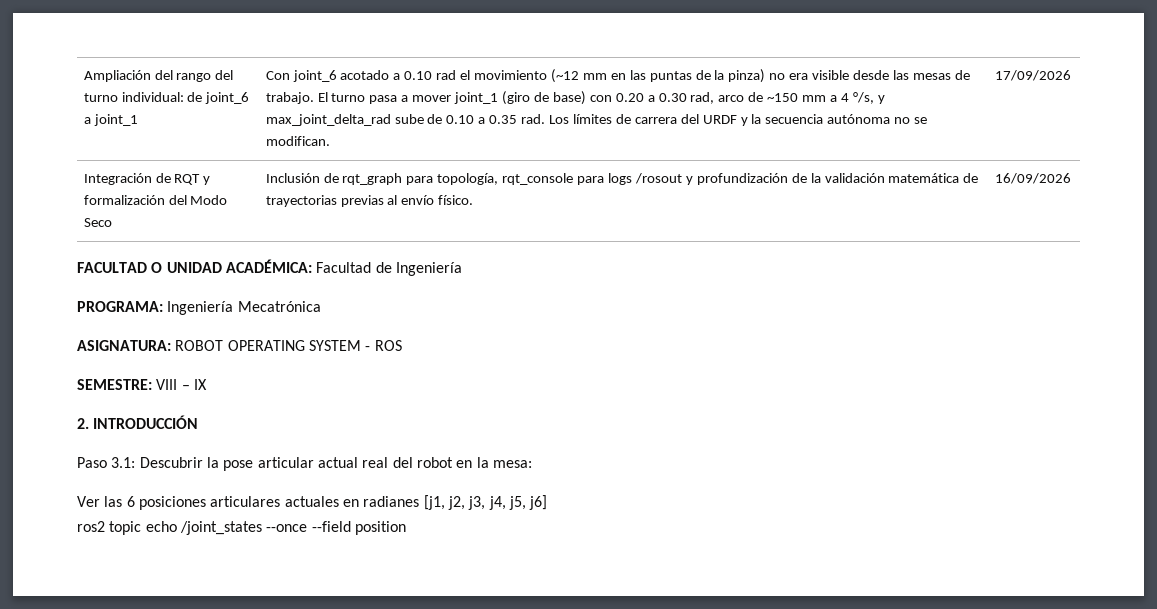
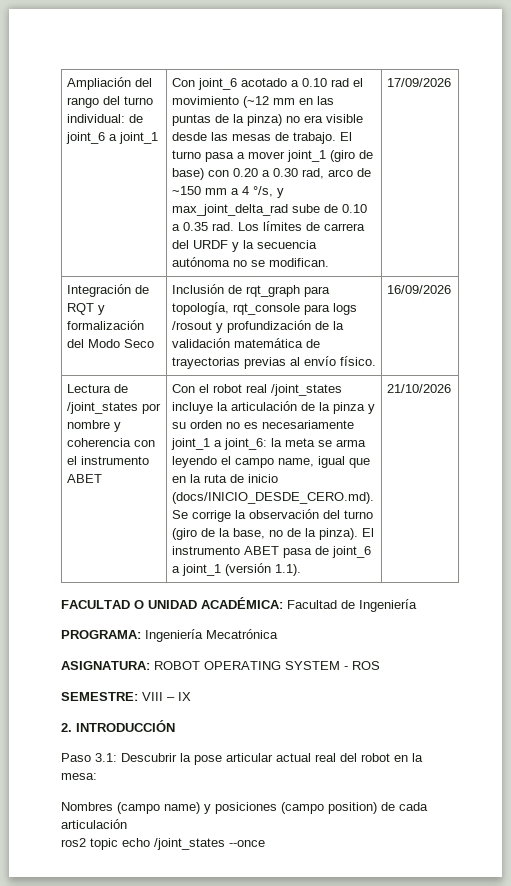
(1071, 178) none -> [66,384,128,393] [66,402,161,414] [66,420,121,432] [66,438,155,447] [66,456,149,465] [66,474,102,483] [171,384,342,396] [171,401,375,414] [171,420,354,429] [170,438,366,450] [171,456,370,468] [171,474,278,483] [171,492,374,504] [171,509,373,522] [171,528,374,540] [171,546,371,558] [171,563,301,576] [386,384,451,393] // Lectura de /joint_states por nombre y coherencia con el instrumento ABET | Con el robot real /joint_states incluye la articulación de la pinza y su orden no es necesariamente joint_1 a joint_6: la meta se arma leyendo el campo name, igual que en la ruta de inicio (docs/INICIO_DESDE_CERO.md). Se corrige la observación del turno (giro de la base, no de la pinza). El instrumento ABET pasa de joint_6 a joint_1 (versión 1.1). | 21/10/2026
[77,495,548,510] Ver las 6 posiciones articulares actuales en radianes [j1, j2, j3, j4, j5, j6] -> [61,802,428,814] [61,819,127,829] Nombres (campo name) y posiciones (campo position) de cada articulación
[311,521,406,535] --field position -> (265, 843) none

